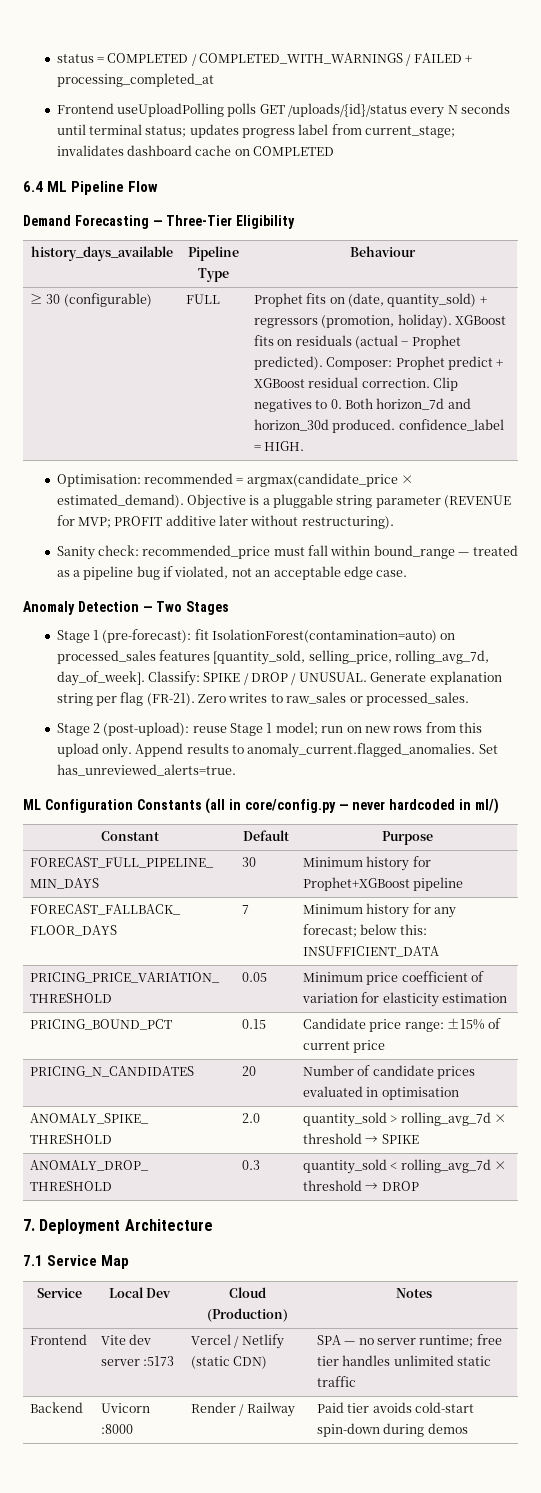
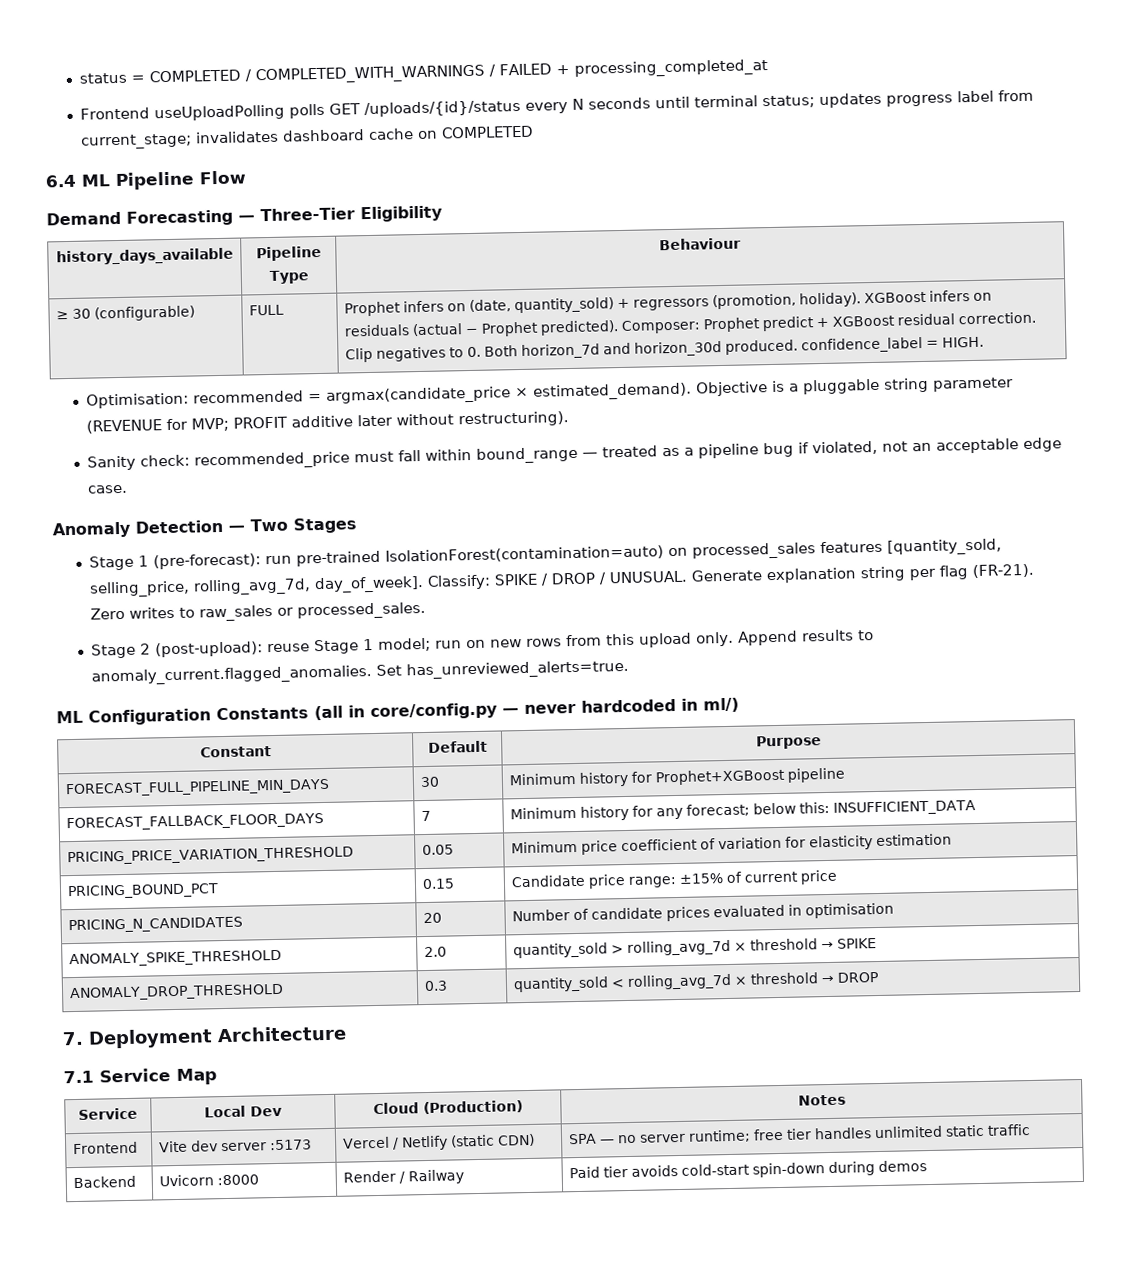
[306,293,327,304] fits -> [402,300,444,313] infers
[253,335,274,346] fits -> [928,290,970,302] infers
[194,629,209,640] fit -> [265,550,382,567] run pre-trained

